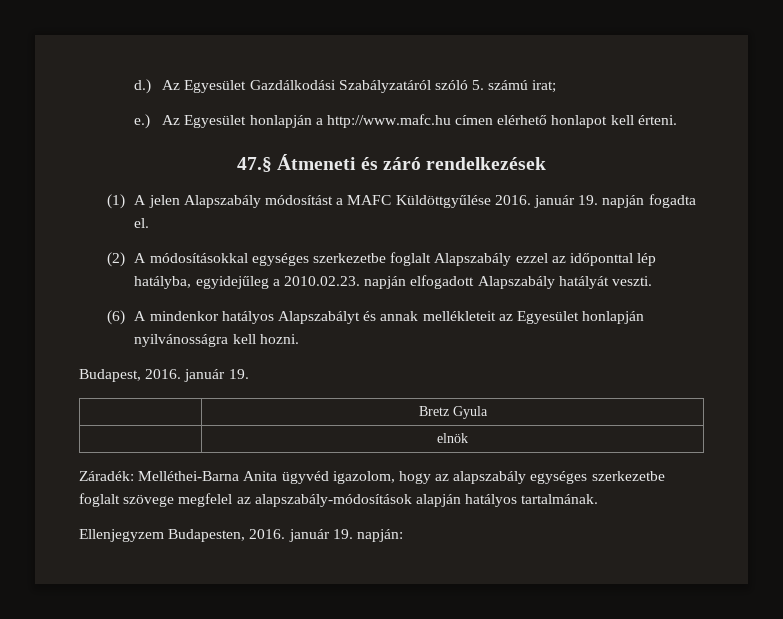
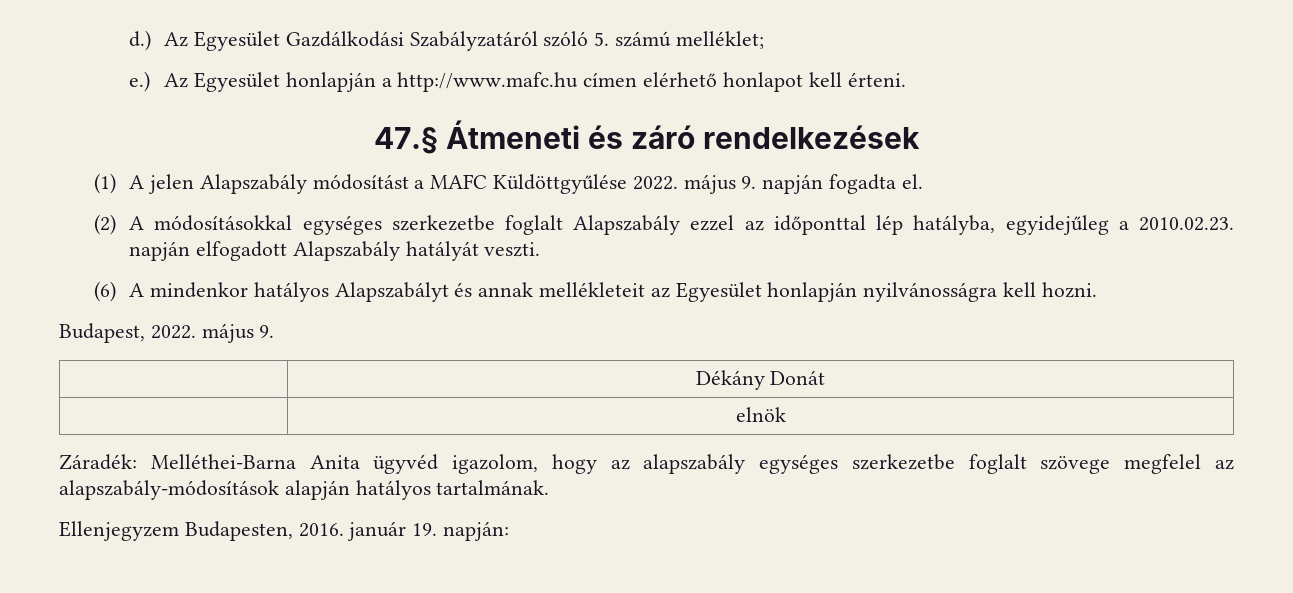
[532,80,557,93] irat; -> [675,31,764,49] melléklet;
[494,195,599,208] 2016. január 19. -> [632,174,757,194] 2022. május 9.
[145,369,249,382] [418,406,488,419] 2016. január 19. // | Bretz Gyula -> [150,323,275,343] [695,370,826,390] 2022. május 9. // | Dékány Donát

